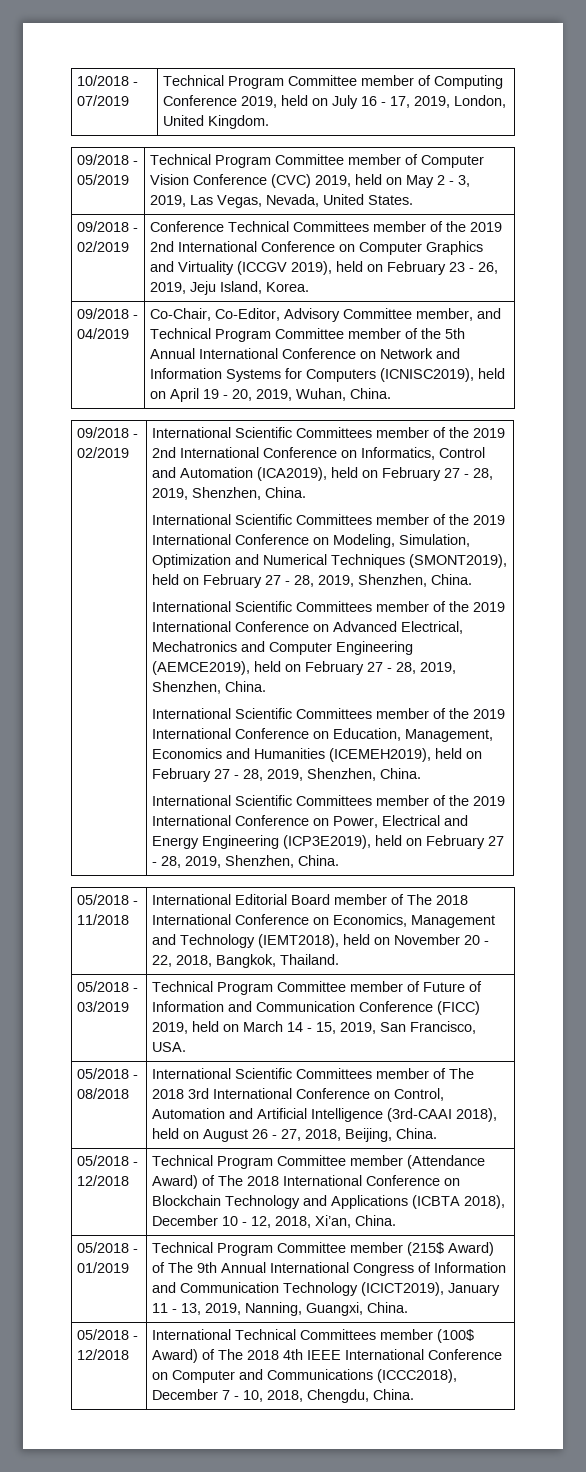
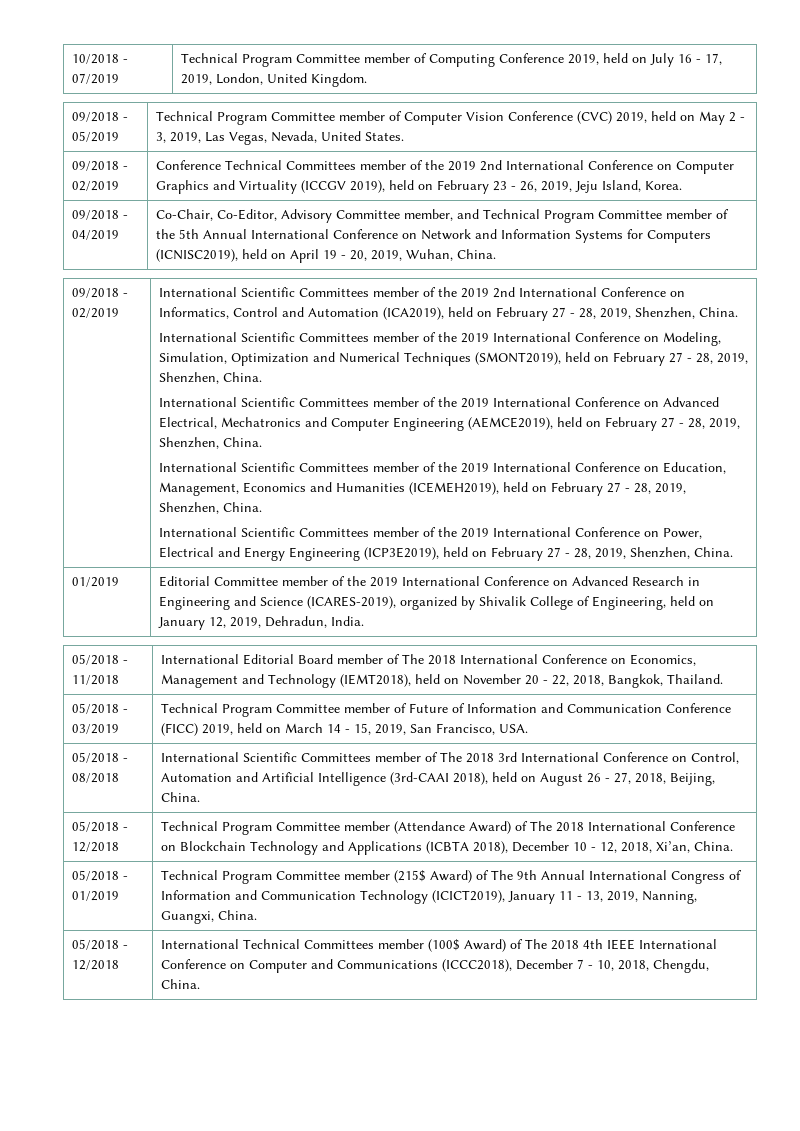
(340, 860) none -> [71,577,119,587] [158,576,700,587] [158,596,714,610] [157,616,364,630] // 01/2019 | Editorial Committee member of the 2019 International Conference on Advanced Research in Engineering and Science (ICARES-2019), organized by Shivalik College of Engineering, held on January 12, 2019, Dehradun, India.

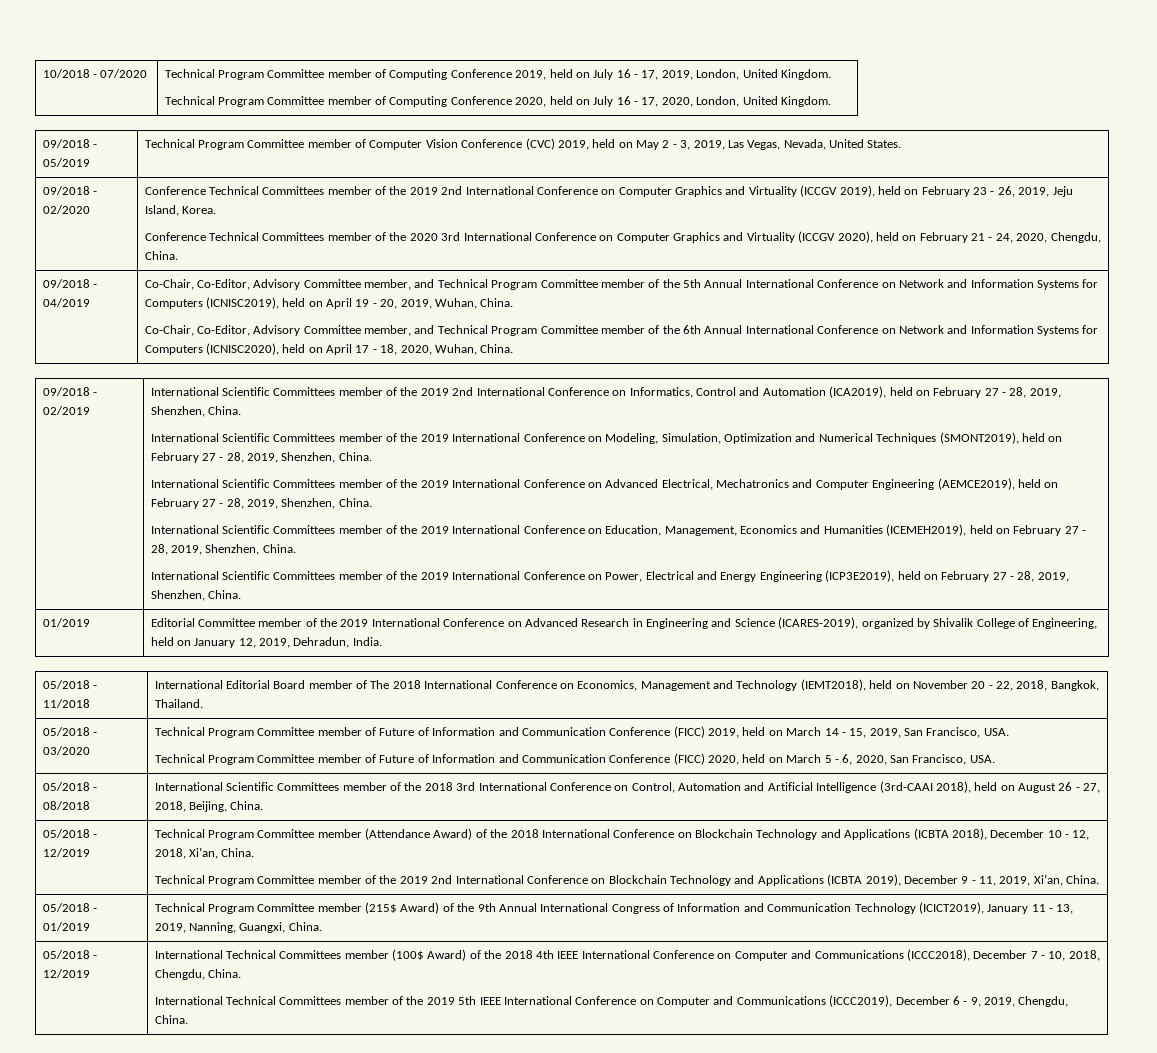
[71,73,119,84] 07/2019 -> [100,69,148,78] 07/2020
(367, 80) none -> [164,96,831,107] // Technical Program Committee member of Computing Conference 2020, held on July 16 - 17, 2020, London, United Kingdom.
[71,181,119,191] 02/2019 -> [42,205,90,214] 02/2020
(682, 185) none -> [144,231,1101,243] [144,251,178,260] // Conference Technical Committees member of the 2020 3rd International Conference on Computer Graphics and Virtuality (ICCGV 2020), held on February 21 - 24, 2020, Chengdu, China.
(496, 254) none -> [144,325,1099,336] [144,343,514,355] // Co-Chair, Co-Editor, Advisory Committee member, and Technical Program Committee member of the 6th Annual International Conference on Network and Information Systems for Computers (ICNISC2020), held on April 17 - 18, 2020, Wuhan, China.
[71,724,119,734] 03/2019 -> [42,746,90,755] 03/2020
(528, 728) none -> [154,753,995,765] // Technical Program Committee member of Future of Information and Communication Conference (FICC) 2020, held on March 5 - 6, 2020, San Francisco, USA.
[439,752,462,762] The -> [404,782,422,791] the
[71,842,119,852] 12/2018 -> [42,848,90,857] 12/2019
[529,821,552,831] The -> [490,829,508,838] the
(733, 846) none -> [154,874,1100,886] // Technical Program Committee member of the 2019 2nd International Conference on Blockchain Technology and Applications (ICBTA 2019), December 9 - 11, 2019, Xi’an, China.
[490,870,513,880] The -> [457,903,475,912] the
[71,960,119,970] 12/2018 -> [42,969,90,978] 12/2019
[524,939,547,949] The -> [484,950,502,959] the
(200, 984) none -> [154,995,1069,1007] [154,1015,188,1024] // International Technical Committees member of the 2019 5th IEEE International Conference on Computer and Communications (ICCC2019), December 6 - 9, 2019, Chengdu, China.

